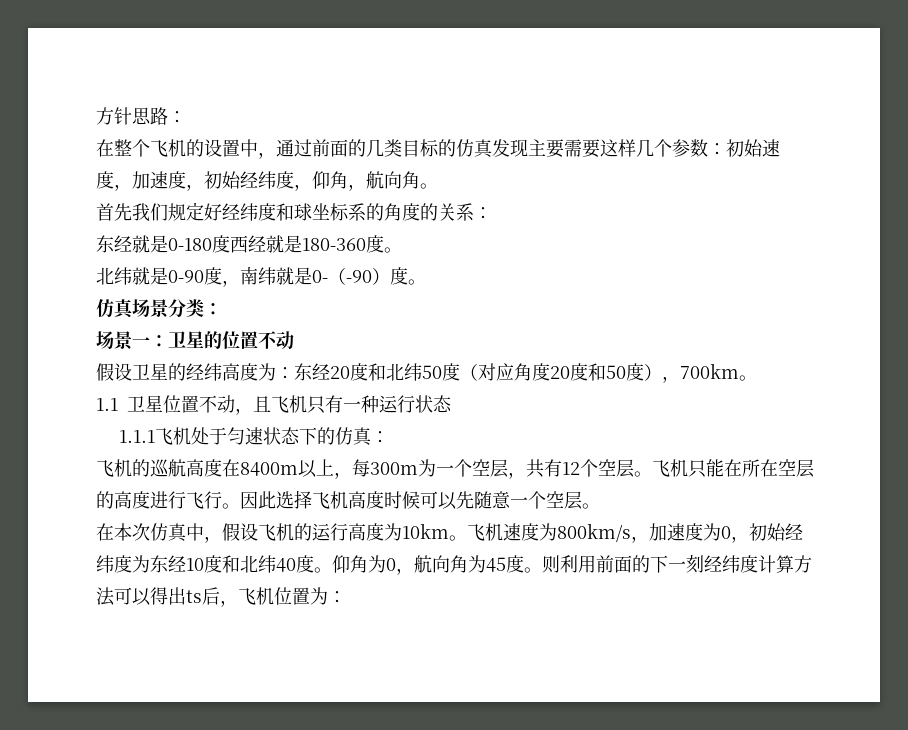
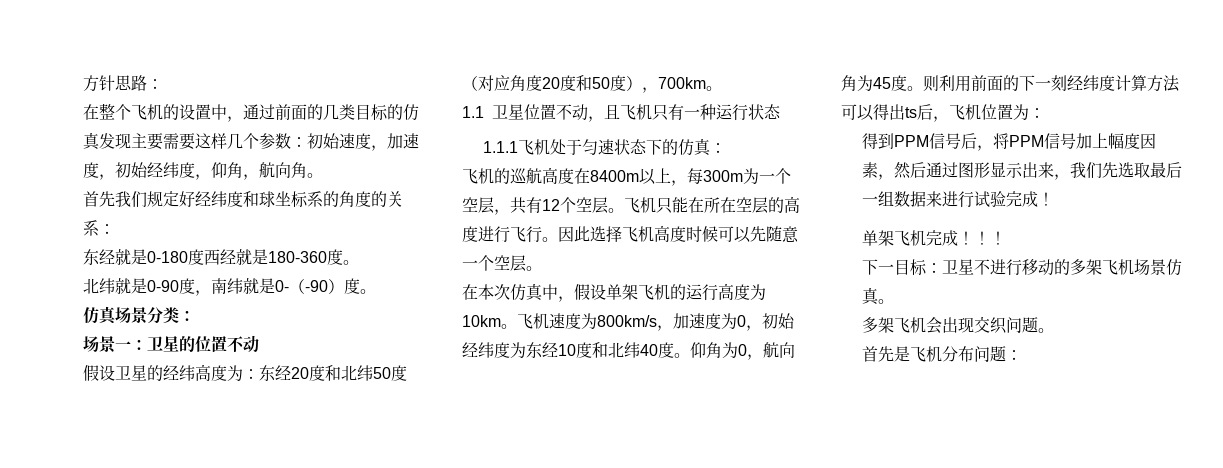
(258, 532) none -> [606,284,638,300] 单架
(346, 597) none -> [861,133,1156,151] [861,162,1182,180] [861,191,1054,208] [861,230,1006,246] [861,259,1182,276] [861,287,894,305] [861,316,1054,334] [861,346,1022,362] // 得到PPM信号后，将PPM信号加上幅度因素，然后通过图形显示出来，我们先选取最后一组数据来进行试验完成！ // 单架飞机完成！！！ // 下一目标：卫星不进行移动的多架飞机场景仿真。 // 多架飞机会出现交织问题。 // 首先是飞机分布问题：

